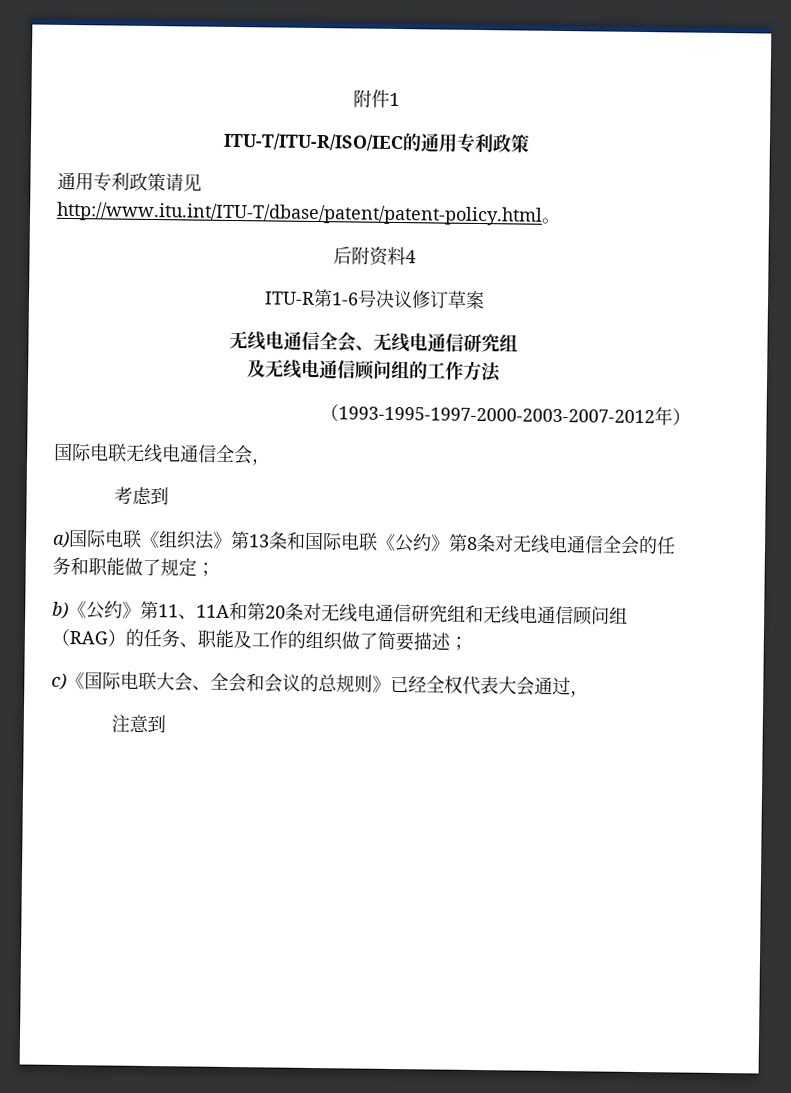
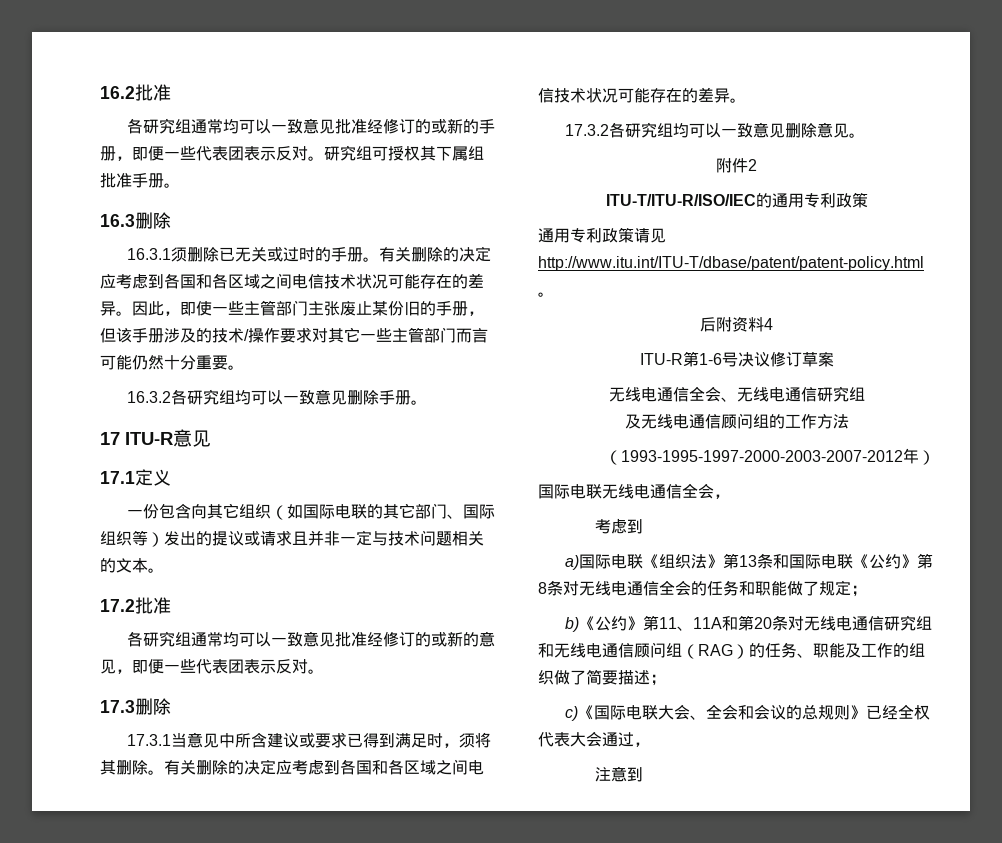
[353,89,400,108] 附件1 -> [100,84,171,101] [126,118,495,134] [100,145,484,161] [100,173,180,188] [100,212,171,229] [126,246,491,262] [100,273,484,289] [100,300,484,316] [100,327,488,343] [100,355,244,370] [126,389,427,405] [100,429,211,447] [100,469,171,486] [126,503,495,520] [100,530,484,547] [100,558,164,573] [100,597,171,614] [126,631,495,647] [100,659,324,674] [100,698,171,715] [126,732,491,748] [100,759,484,775] [538,87,746,103] [564,122,865,138] [716,158,757,173] 16.2批准 // 各研究组通常均可以一致意见批准经修订的或新的手册，即便一些代表团表示反对。研究组可授权其下属组批准手册。 // 16.3删除 // 16.3.1须删除已无关或过时的手册。有关删除的决定应考虑到各国和各区域之间电信技术状况可能存在的差异。因此，即使一些主管部门主张废止某份旧的手册，但该手册涉及的技术/操作要求对其它一些主管部门而言可能仍然十分重要。 // 16.3.2各研究组均可以一致意见删除手册。 // 17 ITU-R意见 // 17.1定义 // 一份包含向其它组织（如国际电联的其它部门、国际组织等）发出的提议或请求且并非一定与技术问题相关的文本。 // 17.2批准 // 各研究组通常均可以一致意见批准经修订的或新的意见，即便一些代表团表示反对。 // 17.3删除 // 17.3.1当意见中所含建议或要求已得到满足时，须将其删除。有关删除的决定应考虑到各国和各区域之间电信技术状况可能存在的差异。 // 17.3.2各研究组均可以一致意见删除意见。 // 附件2

